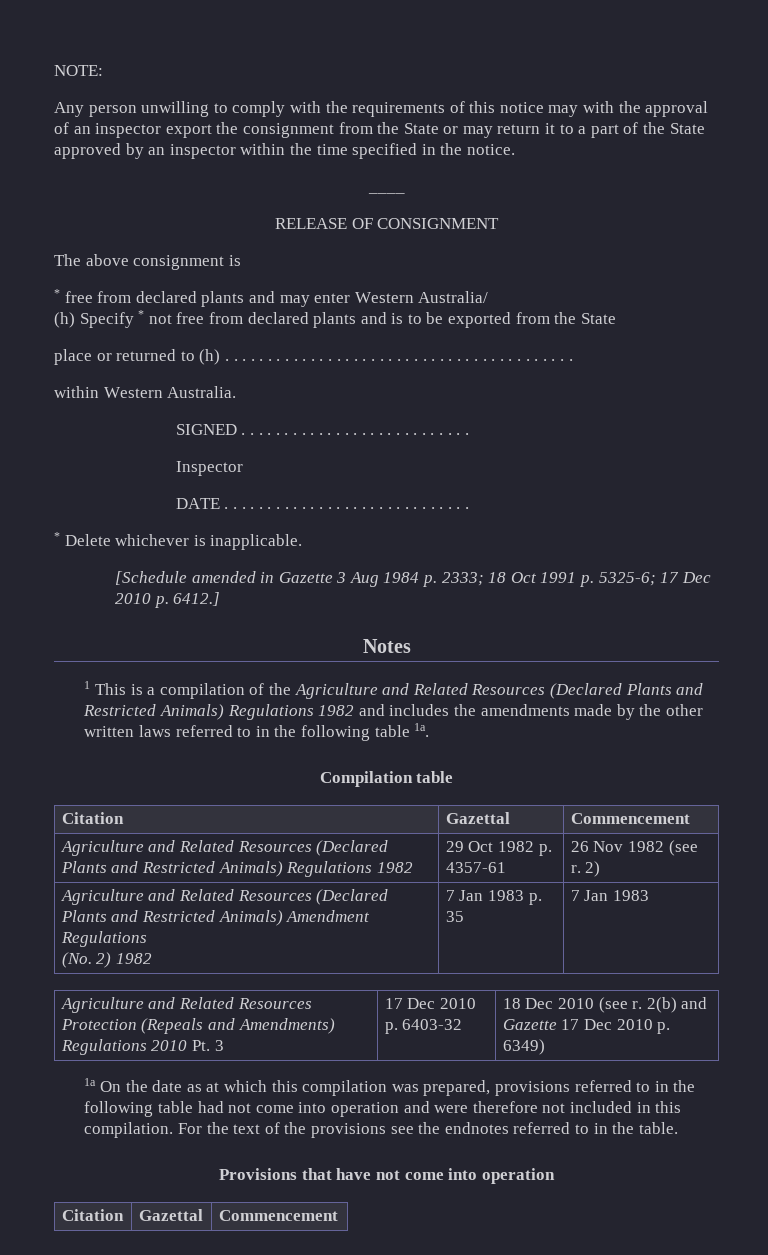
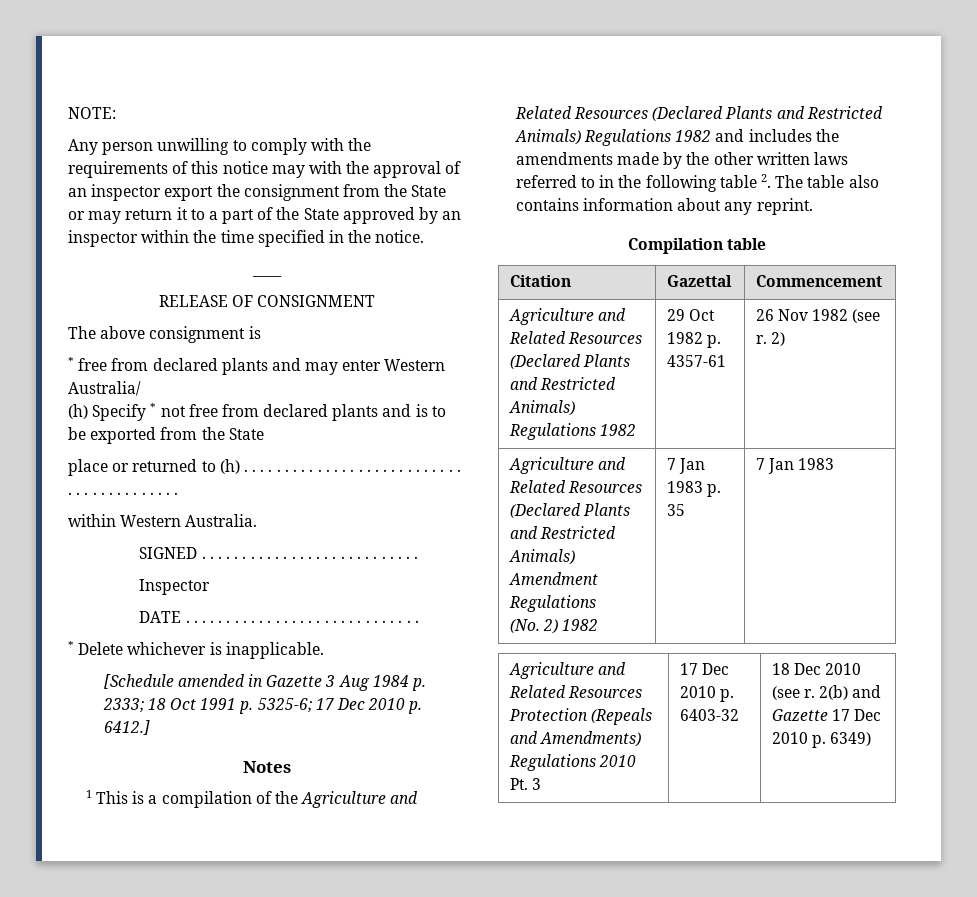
[414,723,430,737] 1a. -> [760,174,879,188] [515,198,813,215] 2. The table also contains information about any reprint.
[84,1078,696,1096] [84,1101,682,1117] [84,1122,678,1138] [219,1168,555,1184] [61,1209,124,1221] [138,1209,203,1221] [218,1210,338,1221] // 1a On the date as at which this compilation was prepared, provisions referred to in the following table had not come into operation and were therefore not included in this compilation. For the text of the provisions see the endnotes referred to in the table. // Provisions that have not come into operation // Citation | Gazettal | Commencement -> (872, 739) none

